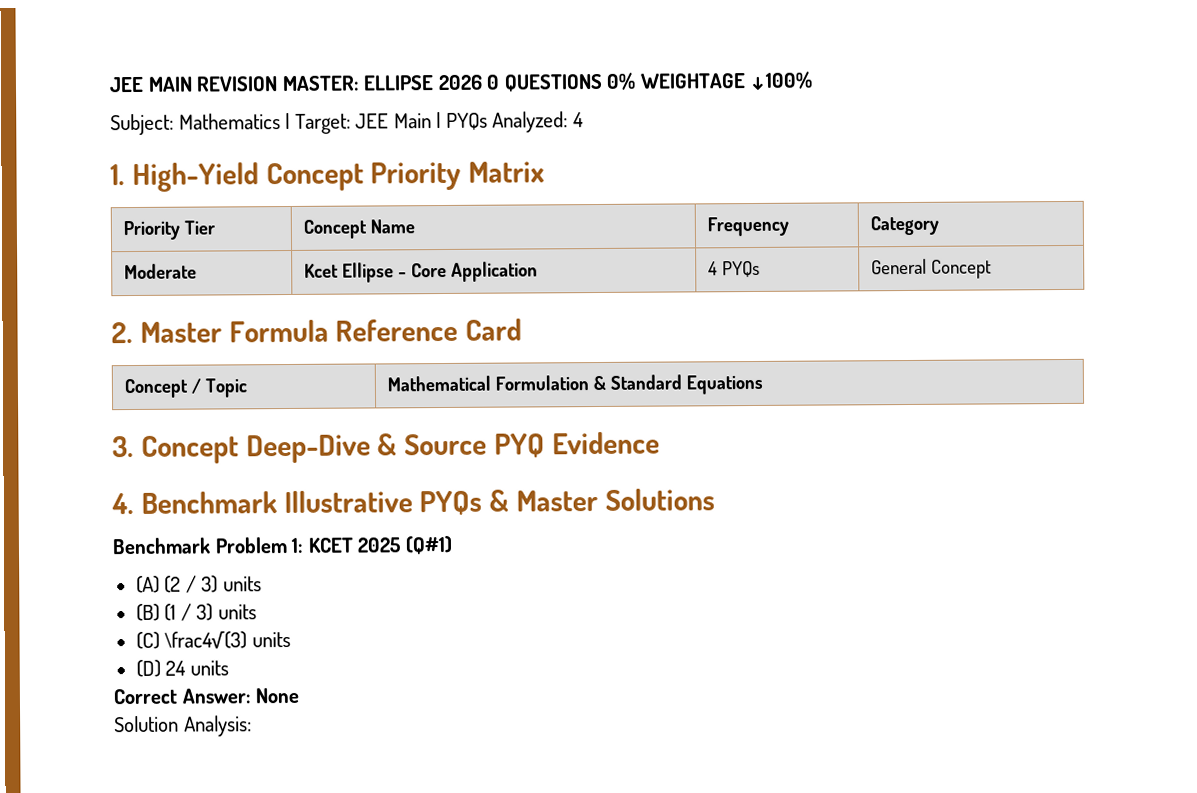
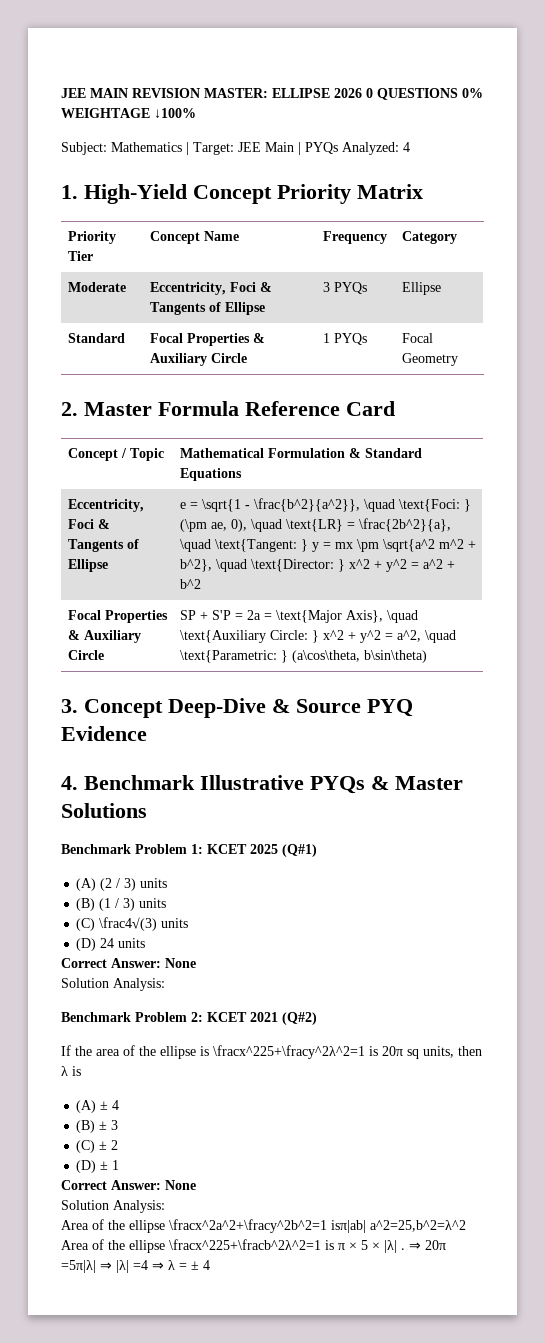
[303,261,538,283] [707,260,760,278] [870,258,992,279] Kcet Ellipse - Core Application | 4 PYQs | General Concept -> [149,282,272,295] [149,302,265,315] [322,282,367,294] [401,282,441,295] [67,333,125,343] [149,333,265,346] [149,353,247,366] [322,333,367,345] [401,333,433,343] [401,353,458,366] Eccentricity, Foci & Tangents of Ellipse | 3 PYQs | Ellipse // Standard | Focal Properties & Auxiliary Circle | 1 PYQs | Focal Geometry
(763, 384) none -> [67,499,144,512] [67,519,110,529] [67,539,139,552] [67,559,108,572] [179,498,471,512] [179,518,451,532] [179,539,476,552] [179,559,455,572] [179,579,201,589] [67,610,168,623] [67,630,141,643] [67,650,104,660] [179,610,418,623] [179,630,456,643] [179,650,427,663] // Eccentricity, Foci & Tangents of Ellipse | e = \sqrt{1 - \frac{b^2}{a^2}}, \quad \text{Foci: } (\pm ae, 0), \quad \text{LR} = \frac{2b^2}{a}, \quad \text{Tangent: } y = mx \pm \sqrt{a^2 m^2 + b^2}, \quad \text{Director: } x^2 + y^2 = a^2 + b^2 // Focal Properties & Auxiliary Circle | SP + S'P = 2a = \text{Major Axis}, \quad \text{Auxiliary Circle: } x^2 + y^2 = a^2, \quad \text{Parametric: } (a\cos\theta, b\sin\theta)
(252, 726) none -> [61,1012,317,1025] [61,1045,482,1059] [61,1066,81,1076] [76,1100,120,1113] [76,1120,119,1133] [76,1140,119,1153] [76,1160,120,1173] [61,1180,196,1190] [61,1200,165,1213] [61,1219,466,1233] [61,1239,446,1253] [61,1260,210,1273] // Benchmark Problem 2: KCET 2021 (Q#2) // If the area of the ellipse is \fracx^225+\fracy^2λ^2=1 is 20π sq units, then λ is // (A) ± 4 // (B) ± 3 // (C) ± 2 // (D) ± 1 // Correct Answer: None // Solution Analysis: // Area of the ellipse \fracx^2a^2+\fracy^2b^2=1 isπ|ab| a^2=25,b^2=λ^2 Area of the ellipse \fracx^225+\fracb^2λ^2=1 is π × 5 × |λ| . ⇒ 20π =5π|λ| ⇒ |λ| =4 ⇒ λ = ± 4

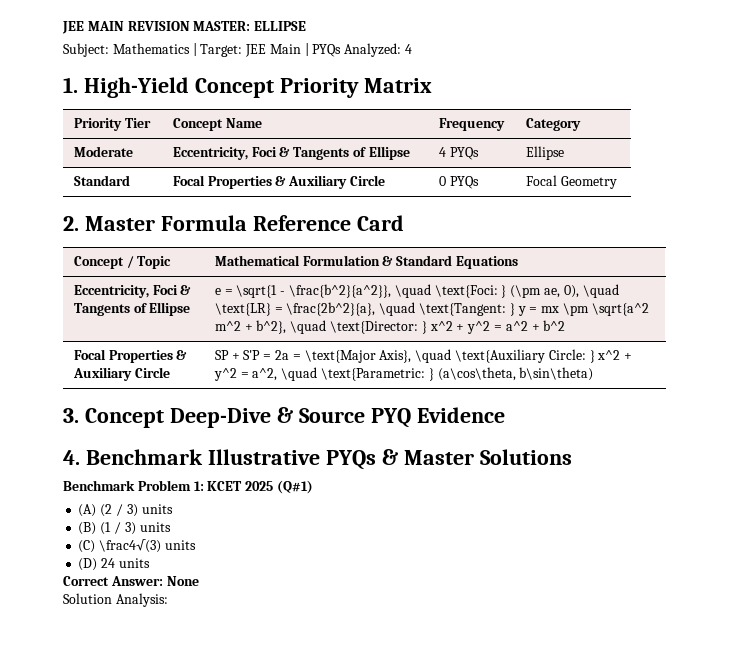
[334,88,483,100] [61,108,196,118] 2026 0 QUESTIONS 0% WEIGHTAGE ↓100% -> (307, 26) none
[322,282,330,292] 3 -> [438,147,446,157] 4
[322,333,330,343] 1 -> [438,176,446,186] 0
[61,1012,317,1025] [61,1045,482,1059] [61,1066,81,1076] [76,1100,120,1113] [76,1120,119,1133] [76,1140,119,1153] [76,1160,120,1173] [61,1180,196,1190] [61,1200,165,1213] [61,1219,466,1233] [61,1239,446,1253] [61,1260,210,1273] // Benchmark Problem 2: KCET 2021 (Q#2) // If the area of the ellipse is \fracx^225+\fracy^2λ^2=1 is 20π sq units, then λ is // (A) ± 4 // (B) ± 3 // (C) ± 2 // (D) ± 1 // Correct Answer: None // Solution Analysis: // Area of the ellipse \fracx^2a^2+\fracy^2b^2=1 isπ|ab| a^2=25,b^2=λ^2 Area of the ellipse \fracx^225+\fracb^2λ^2=1 is π × 5 × |λ| . ⇒ 20π =5π|λ| ⇒ |λ| =4 ⇒ λ = ± 4 -> (168, 600) none

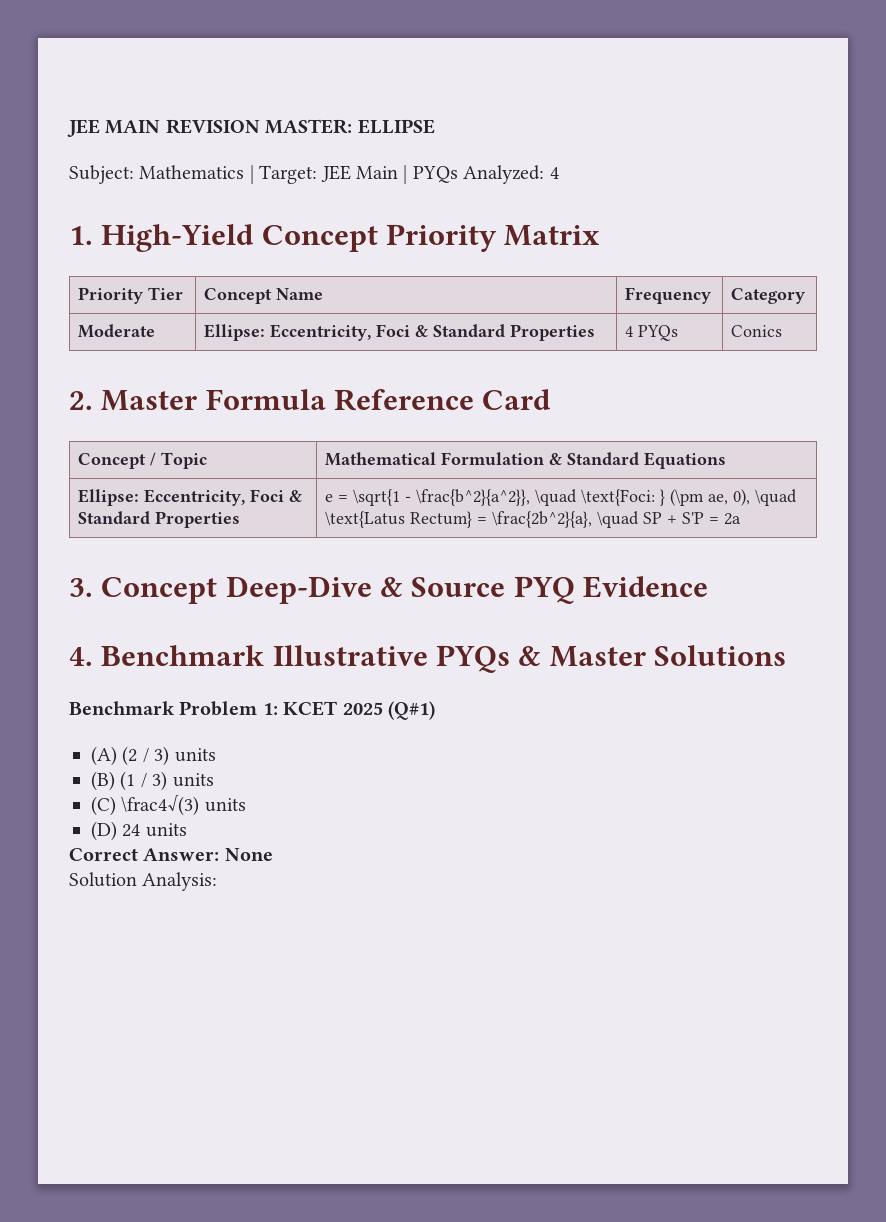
[172,146,410,160] Eccentricity, Foci & Tangents of Ellipse -> [204,324,596,341] Ellipse: Eccentricity, Foci & Standard Properties
[525,146,564,160] [73,175,130,186] [172,175,386,189] [438,176,479,189] [525,175,617,189] Ellipse // Standard | Focal Properties & Auxiliary Circle | 0 PYQs | Focal Geometry -> [731,325,783,337] Conics
[73,285,192,298] [73,302,191,316] Eccentricity, Foci & Tangents of Ellipse -> [78,489,303,506] [78,511,241,528] Ellipse: Eccentricity, Foci & Standard Properties
[214,303,271,316] \text{LR} -> [325,511,473,528] \text{Latus Rectum}
[419,303,649,316] [214,320,566,334] [73,349,188,363] [72,367,170,381] \text{Tangent: } y = mx \pm \sqrt{a^2 m^2 + b^2}, \quad \text{Director: } x^2 + y^2 = a^2 + b^2 // Focal Properties & Auxiliary Circle | -> (640, 519) none
[292,349,633,363] [213,367,594,381] = \text{Major Axis}, \quad \text{Auxiliary Circle: } x^2 + y^2 = a^2, \quad \text{Parametric: } (a\cos\theta, b\sin\theta) -> (742, 519) none

